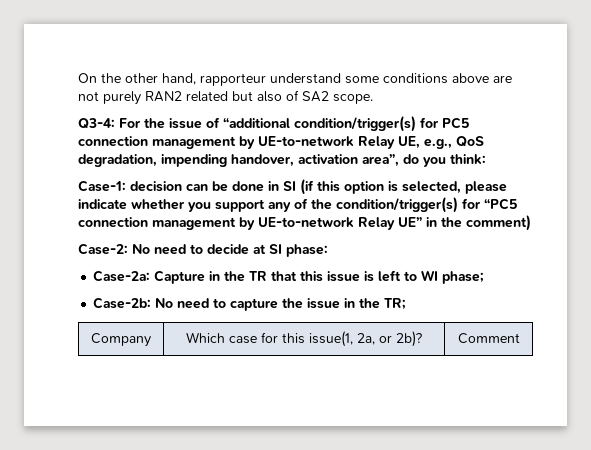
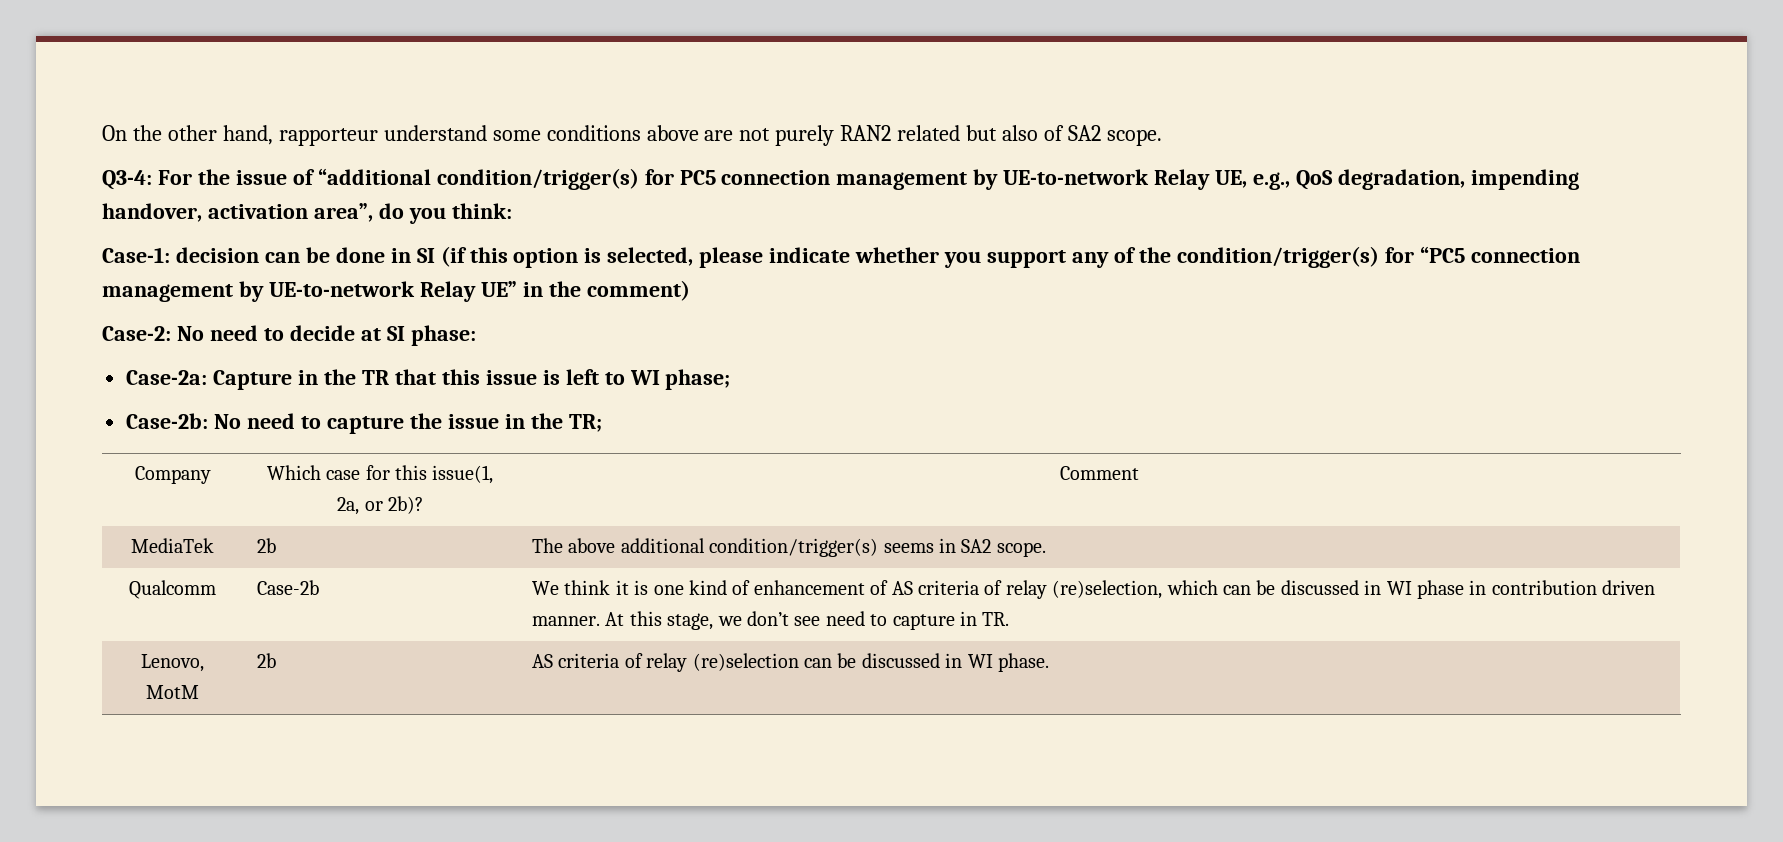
(520, 338) none -> [131,538,214,553] [256,538,276,553] [531,538,1046,557] [129,580,216,599] [256,580,319,595] [531,580,1656,599] [531,611,1010,630] [141,654,204,672] [146,685,199,699] [256,653,276,668] [531,653,1049,672] // MediaTek | 2b | The above additional condition/trigger(s) seems in SA2 scope. // Qualcomm | Case-2b | We think it is one kind of enhancement of AS criteria of relay (re)selection, which can be discussed in WI phase in contribution driven manner. At this stage, we don’t see need to capture in TR. // Lenovo, MotM | 2b | AS criteria of relay (re)selection can be discussed in WI phase.

